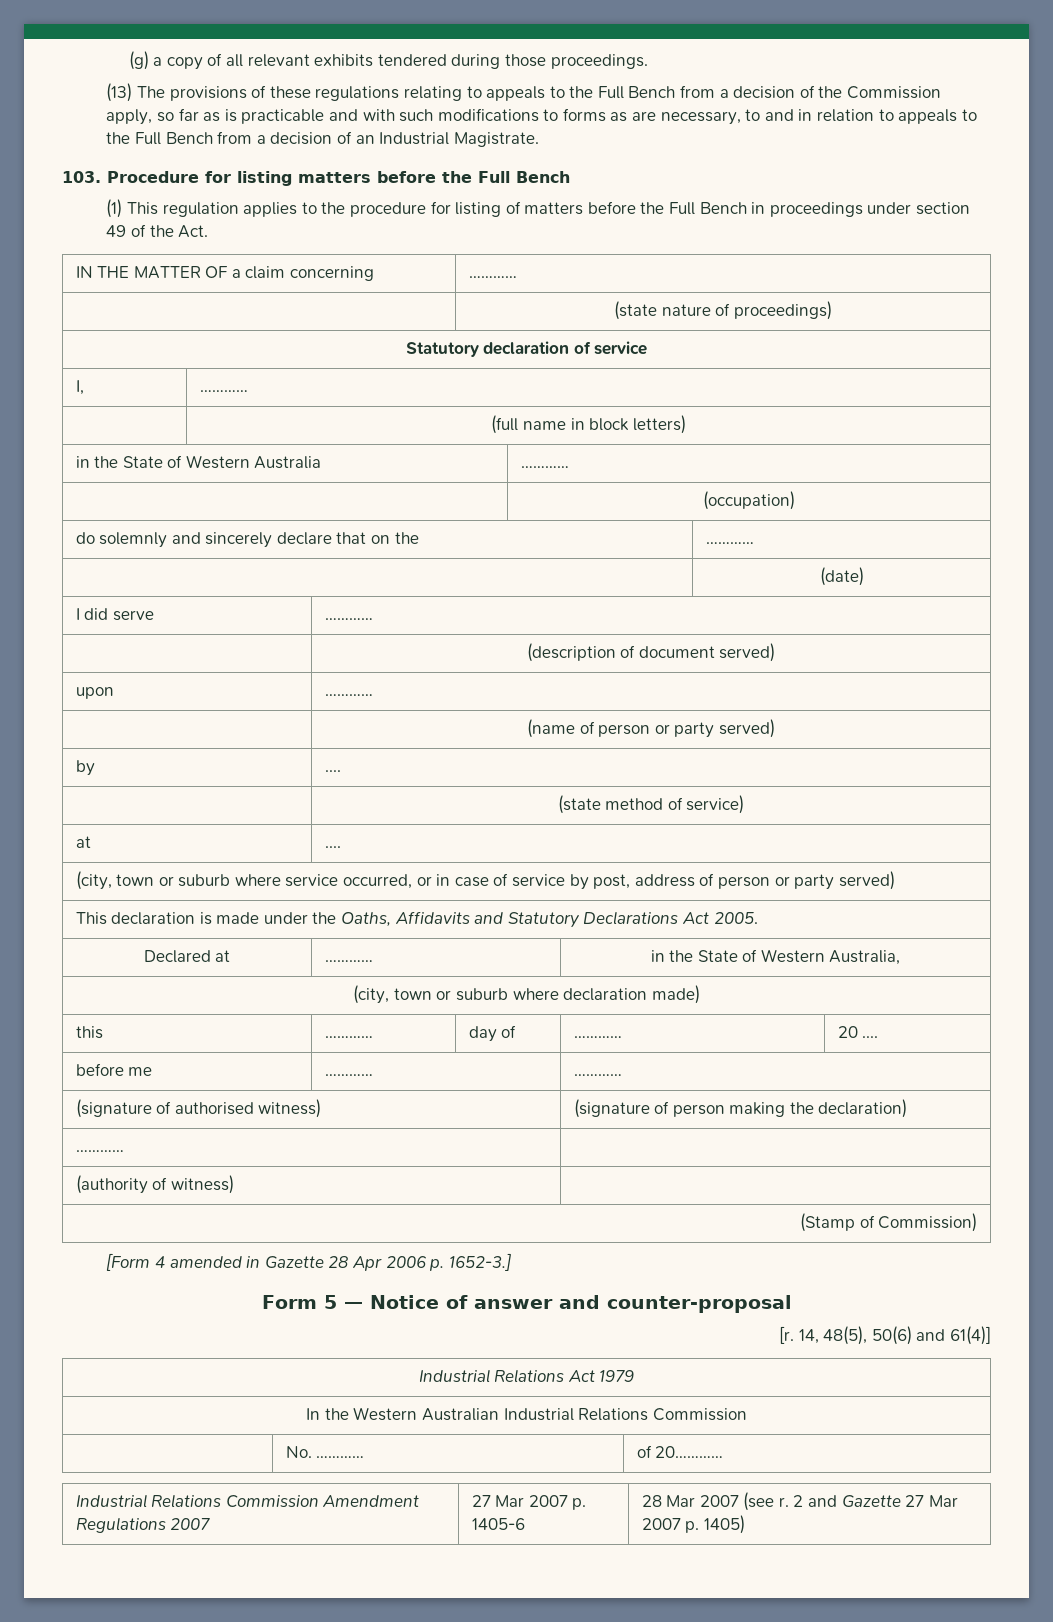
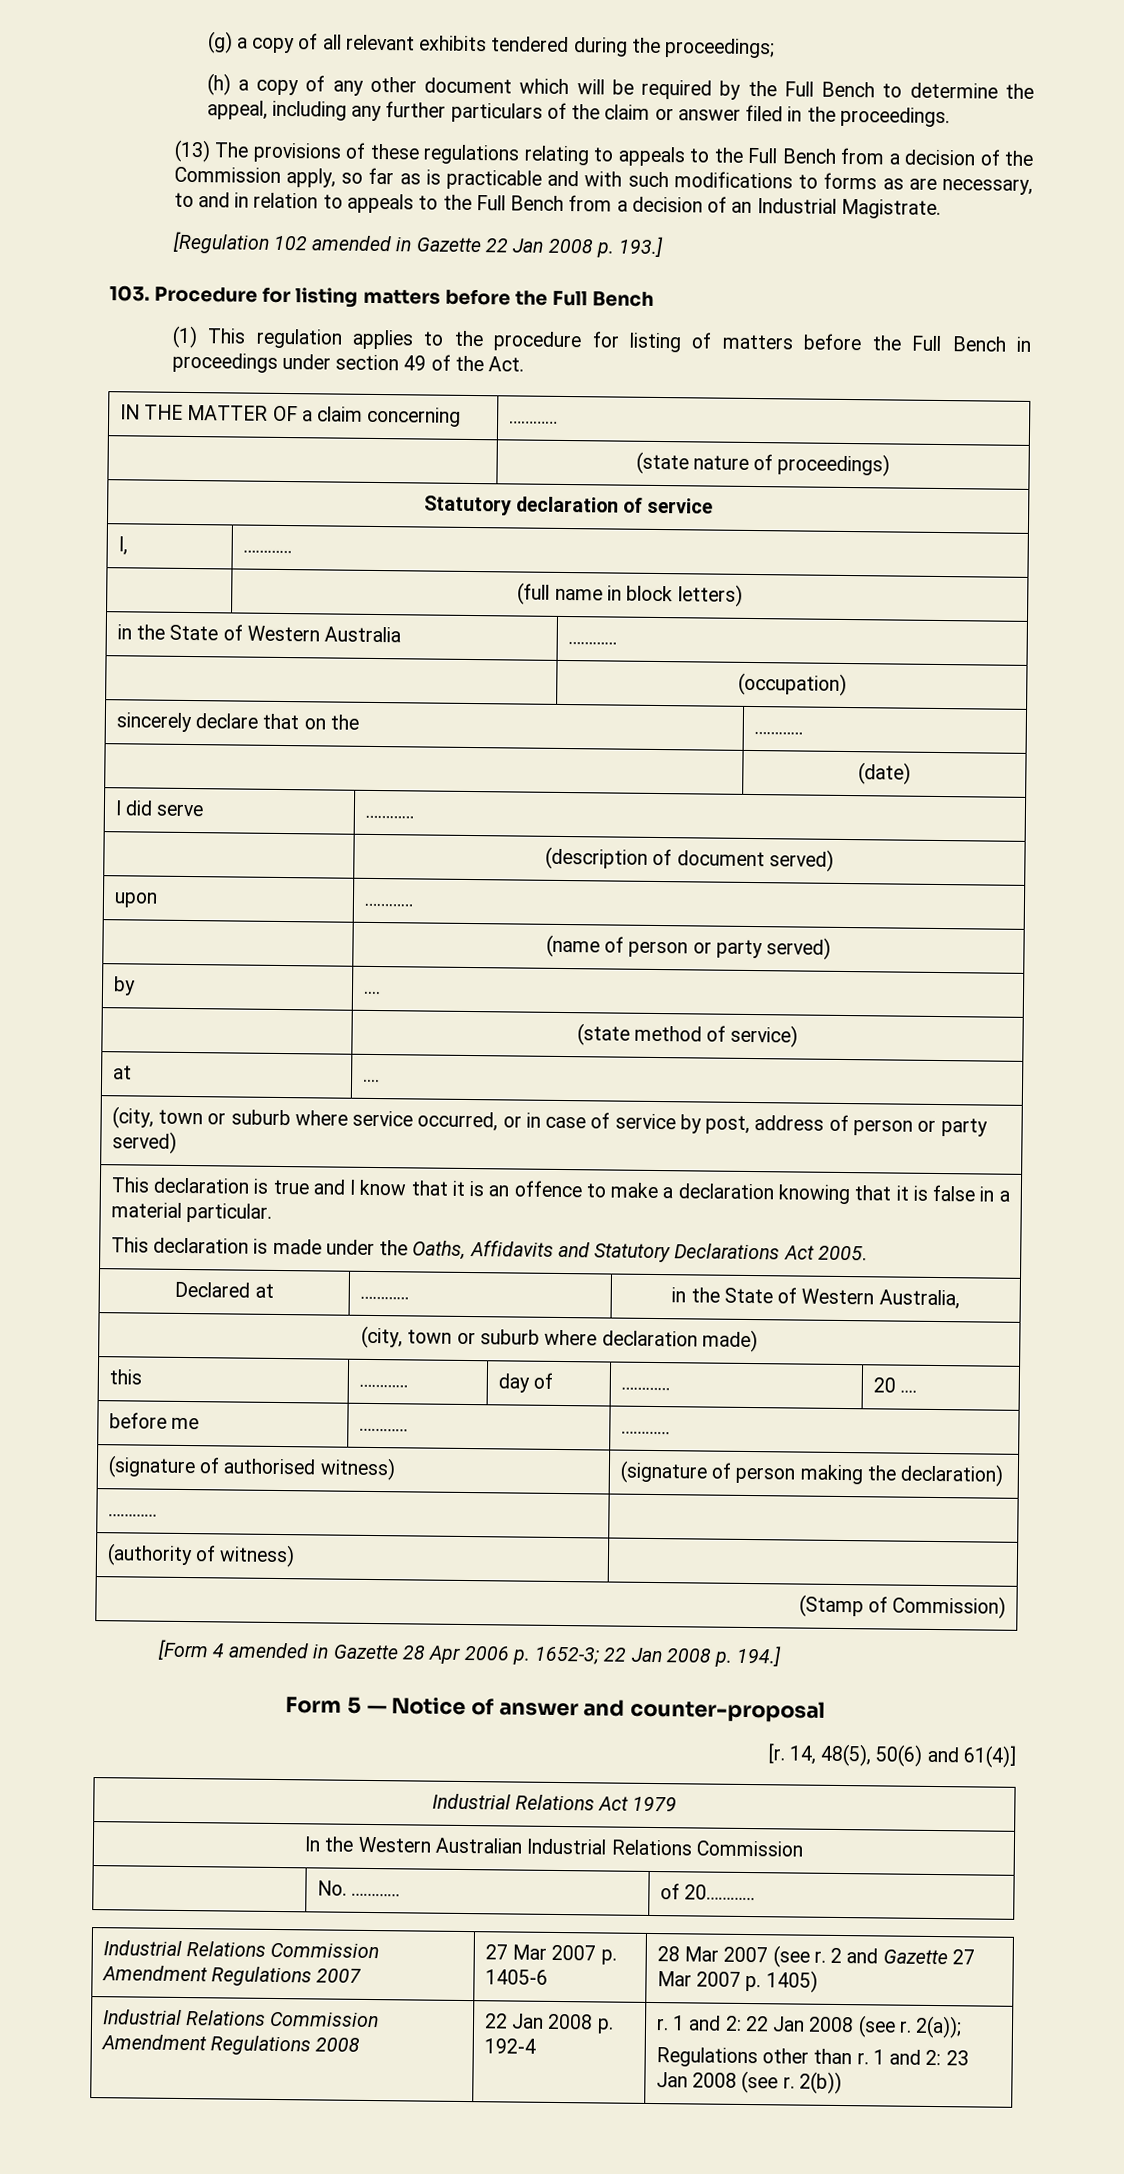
[504,54,546,67] those -> [631,37,776,59] [206,73,1035,100] [206,100,836,123] the proceedings; // (h) a copy of any other document which will be required by the Full Bench to determine the appeal, including any further particulars of the claim or answer filed in the
(539, 139) none -> [171,231,665,258] // [Regulation 102 amended in Gazette 22 Jan 2008 p. 193.]
[75,532,201,548] do solemnly and -> (847, 684) none
(212, 918) none -> [272,1179,1010,1205] [110,1202,273,1223] [110,1237,269,1254] true and I know that it is an offence to make a declaration knowing that it is false in a material particular. // This declaration is
[448,1253,511,1271] 1652-3.] -> [534,1645,783,1667] 1652-3; 22 Jan 2008 p. 194.]
(745, 1524) none -> [101,2009,380,2028] [100,2034,361,2056] [483,2013,614,2034] [483,2038,536,2054] [655,2015,963,2039] [655,2047,969,2068] [655,2070,842,2095] // Industrial Relations Commission Amendment Regulations 2008 | 22 Jan 2008 p. 192-4 | r. 1 and 2: 22 Jan 2008 (see r. 2(a)); // Regulations other than r. 1 and 2: 23 Jan 2008 (see r. 2(b))

